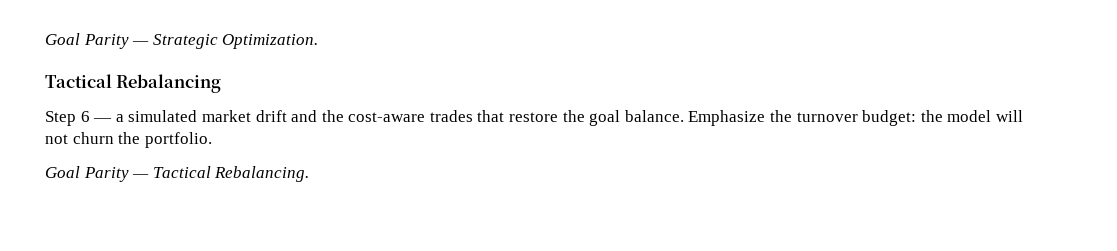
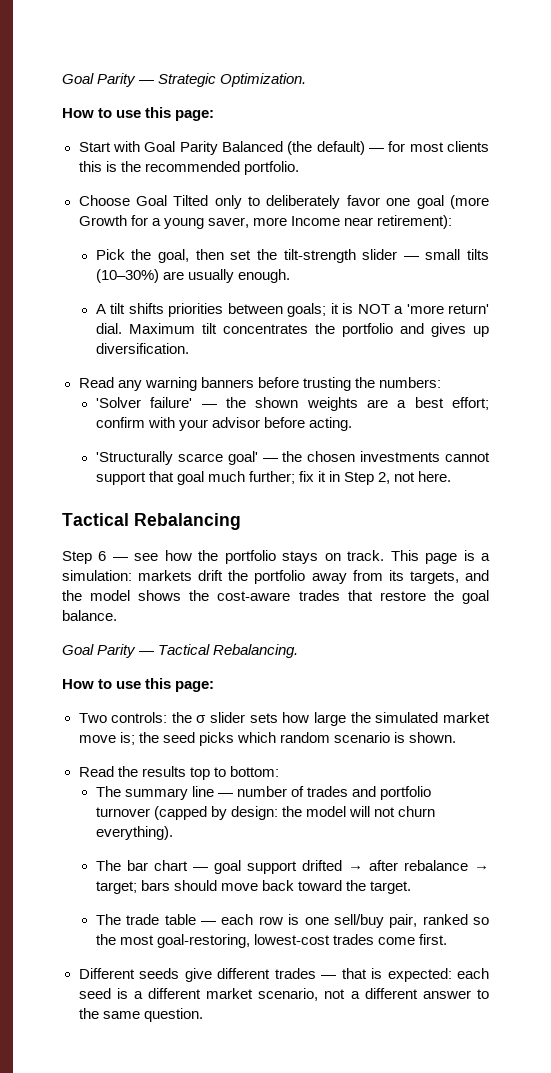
(319, 41) none -> [62,107,215,121] [78,141,490,155] [78,161,299,175] [78,195,490,209] [78,215,452,229] [95,249,489,263] [95,269,291,283] [95,303,490,317] [95,323,490,337] [95,343,189,354] [78,377,441,391] [95,397,489,411] [95,417,353,431] [95,451,490,465] [95,471,452,485] // How to use this page: // Start with Goal Parity Balanced (the default) — for most clients this is the recommended portfolio. // Choose Goal Tilted only to deliberately favor one goal (more Growth for a young saver, more Income near retirement): // Pick the goal, then set the tilt-strength slider — small tilts (10–30%) are usually enough. // A tilt shifts priorities between goals; it is NOT a 'more return' dial. Maximum tilt concentrates the portfolio and gives up diversification. // Read any warning banners before trusting the numbers: // 'Solver failure' — the shown weights are a best effort; confirm with your advisor before acting. // 'Structurally scarce goal' — the chosen investments cannot support that goal much further; fix it in Step 2, not here.
[115,110,318,122] a simulated market drift and -> [134,550,490,564] [62,570,489,584] [62,590,182,601] see how the portfolio stays on track. This page is a simulation: markets drift the portfolio away from its targets, and the model shows
[688,110,1023,126] [45,132,212,148] Emphasize the turnover budget: the model will not churn the portfolio. -> (117, 615) none
(310, 174) none -> [62,678,215,692] [78,712,490,726] [78,732,456,746] [78,766,279,780] [95,786,432,800] [95,806,436,820] [95,826,173,840] [95,860,490,874] [95,880,412,894] [95,914,489,928] [95,934,448,948] [78,968,489,982] [78,988,489,1001] [78,1008,203,1022] // How to use this page: // Two controls: the σ slider sets how large the simulated market move is; the seed picks which random scenario is shown. // Read the results top to bottom: // The summary line — number of trades and portfolio turnover (capped by design: the model will not churn everything). // The bar chart — goal support drifted → after rebalance → target; bars should move back toward the target. // The trade table — each row is one sell/buy pair, ranked so the most goal-restoring, lowest-cost trades come first. // Different seeds give different trades — that is expected: each seed is a different market scenario, not a different answer to the same question.

